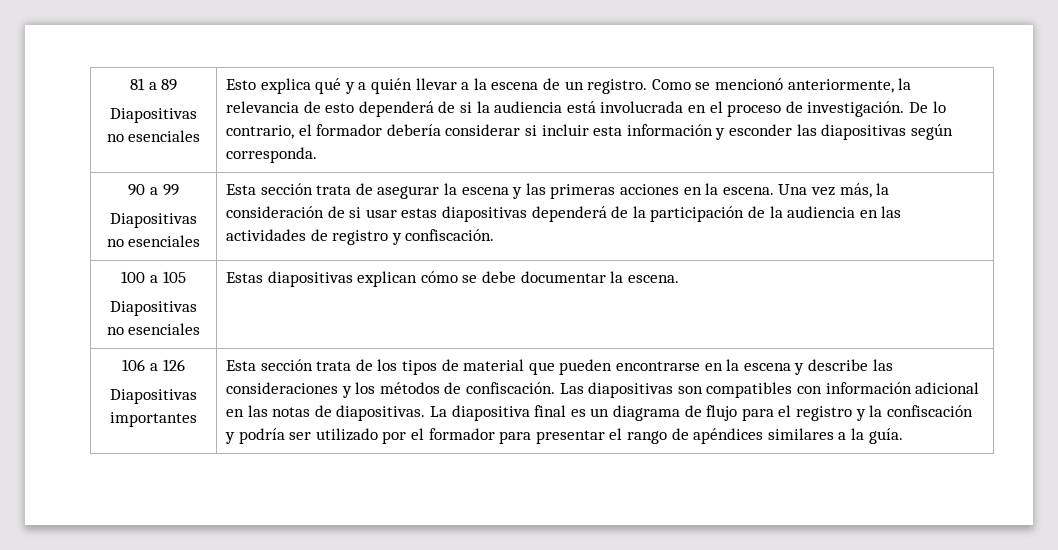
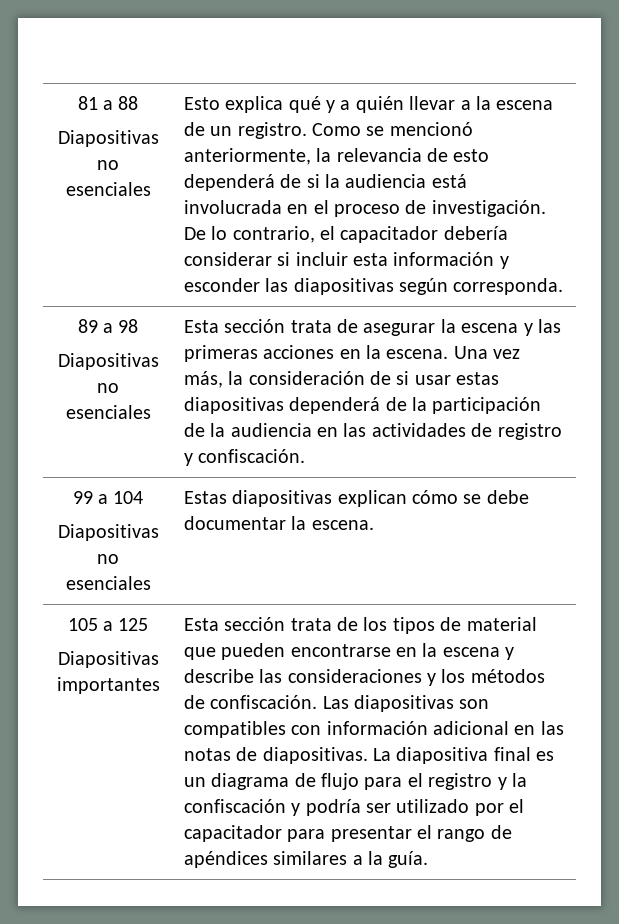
[161,79,178,91] 89 -> [118,96,139,110] 88
[316,124,383,136] formador -> [340,226,439,243] capacitador
[128,184,179,196] 90 a 99 -> [77,319,139,333] 89 a 98
[121,271,186,283] 100 a 105 -> [72,491,144,504] 99 a 104
[122,359,185,371] 106 a 126 -> [67,618,149,631] 105 a 125
[428,428,495,440] formador -> [183,825,282,842] capacitador

